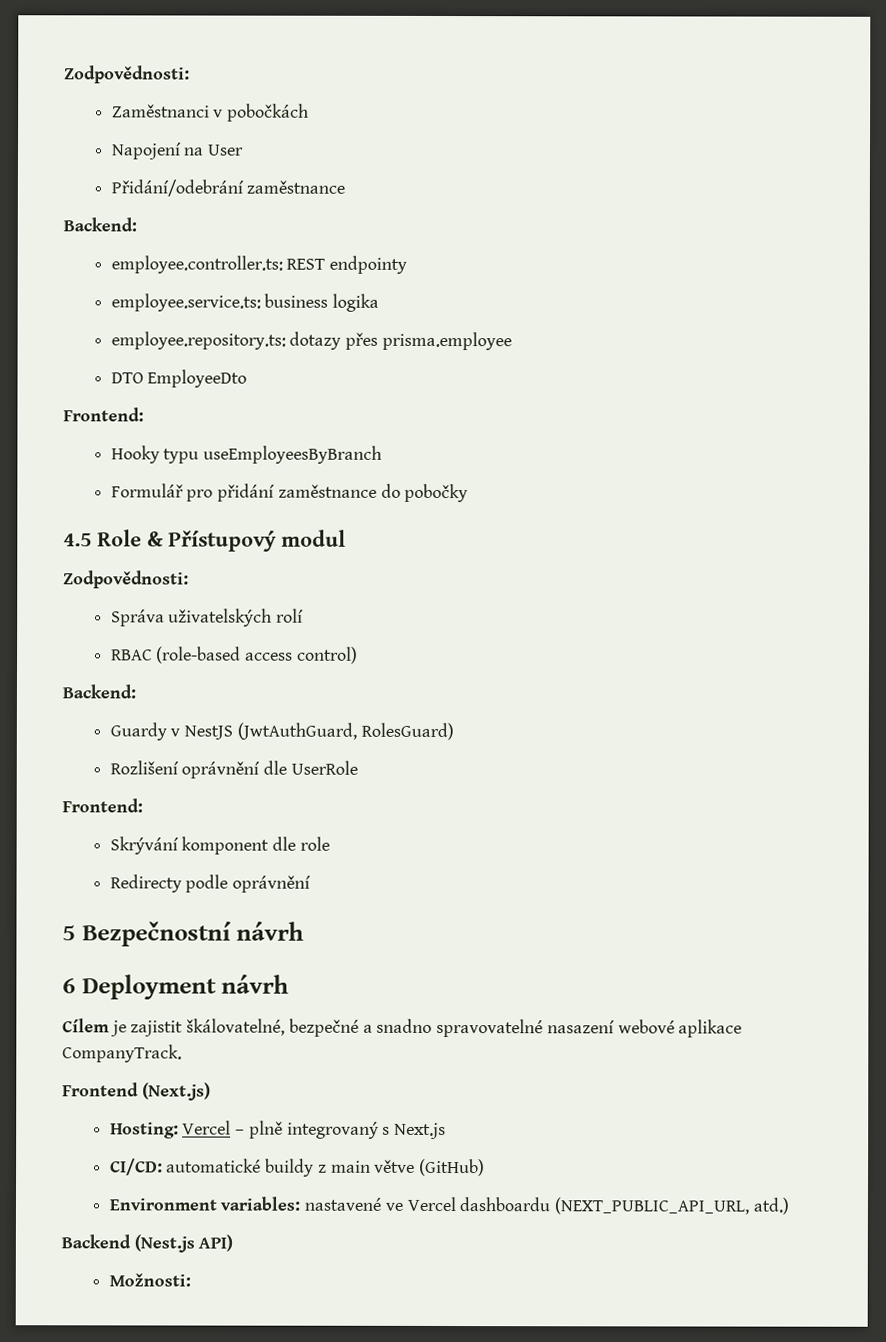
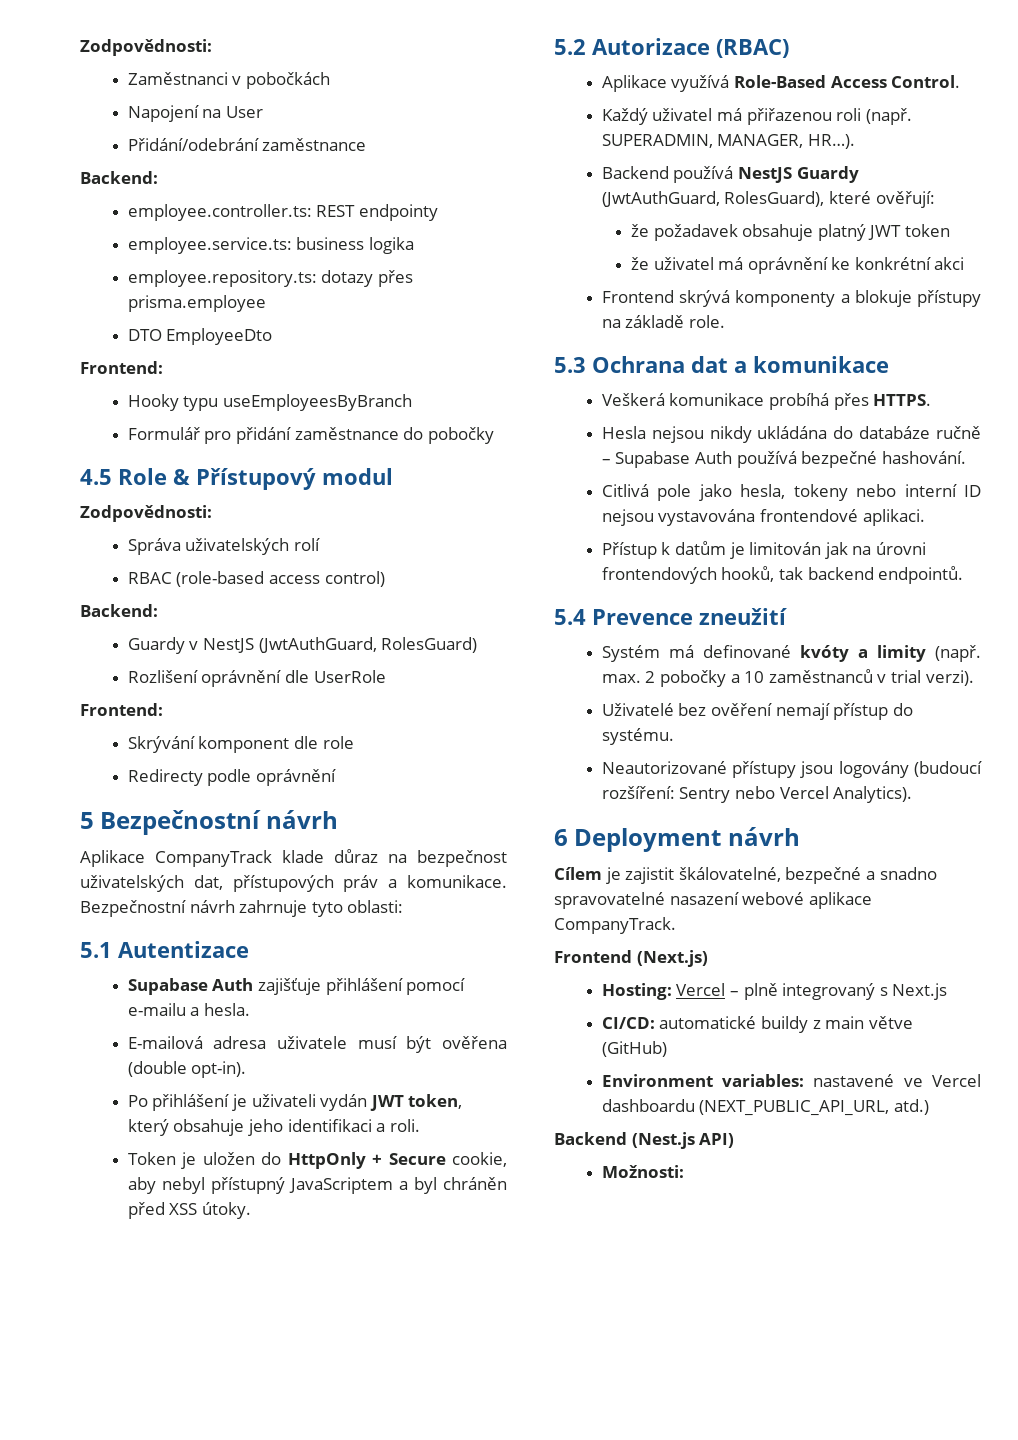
(305, 931) none -> [80,849,508,867] [80,875,508,892] [80,900,404,917] [80,941,249,958] [127,978,466,995] [127,1003,250,1016] [127,1036,508,1053] [127,1061,247,1078] [127,1094,463,1111] [127,1119,420,1136] [127,1152,508,1169] [127,1177,507,1194] [127,1202,251,1219] [554,38,789,58] [601,75,961,92] [601,108,912,125] [601,134,855,149] [601,166,859,183] [601,191,935,208] [630,224,950,241] [630,257,965,274] [601,290,981,307] [601,315,725,328] [554,356,889,373] [601,393,932,410] [601,426,981,443] [601,451,966,468] [601,484,981,501] [601,509,925,526] [601,541,926,559] [601,566,964,584] [554,608,787,625] [601,645,981,662] [601,669,974,687] [601,703,913,720] [601,728,674,745] [601,761,982,778] [601,786,913,803] // Aplikace CompanyTrack klade důraz na bezpečnost uživatelských dat, přístupových práv a komunikace. Bezpečnostní návrh zahrnuje tyto oblasti: // 5.1 Autentizace // Supabase Auth zajišťuje přihlášení pomocí e-mailu a hesla. // E-mailová adresa uživatele musí být ověřena (double opt-in). // Po přihlášení je uživateli vydán JWT token, který obsahuje jeho identifikaci a roli. // Token je uložen do HttpOnly + Secure cookie, aby nebyl přístupný JavaScriptem a byl chráněn před XSS útoky. // 5.2 Autorizace (RBAC) // Aplikace využívá Role-Based Access Control. // Každý uživatel má přiřazenou roli (např. SUPERADMIN, MANAGER, HR…). // Backend používá NestJS Guardy (JwtAuthGuard, RolesGuard), které ověřují: // že požadavek obsahuje platný JWT token // že uživatel má oprávnění ke konkrétní akci // Frontend skrývá komponenty a blokuje přístupy na základě role. // 5.3 Ochrana dat a komunikace // Veškerá komunikace probíhá přes HTTPS. // Hesla nejsou nikdy ukládána do databáze ručně – Supabase Auth používá bezpečné hashování. // Citlivá pole jako hesla, tokeny nebo interní ID nejsou vystavována frontendové aplikaci. // Přístup k datům je limitován jak na úrovni frontendových hooků, tak backend endpointů. // 5.4 Prevence zneužití // Systém má definované kvóty a limity (např. max. 2 pobočky a 10 zaměstnanců v trial verzi). // Uživatelé bez ověření nemají přístup do systému. // Neautorizované přístupy jsou logovány (budoucí rozšíření: Sentry nebo Vercel Analytics).

